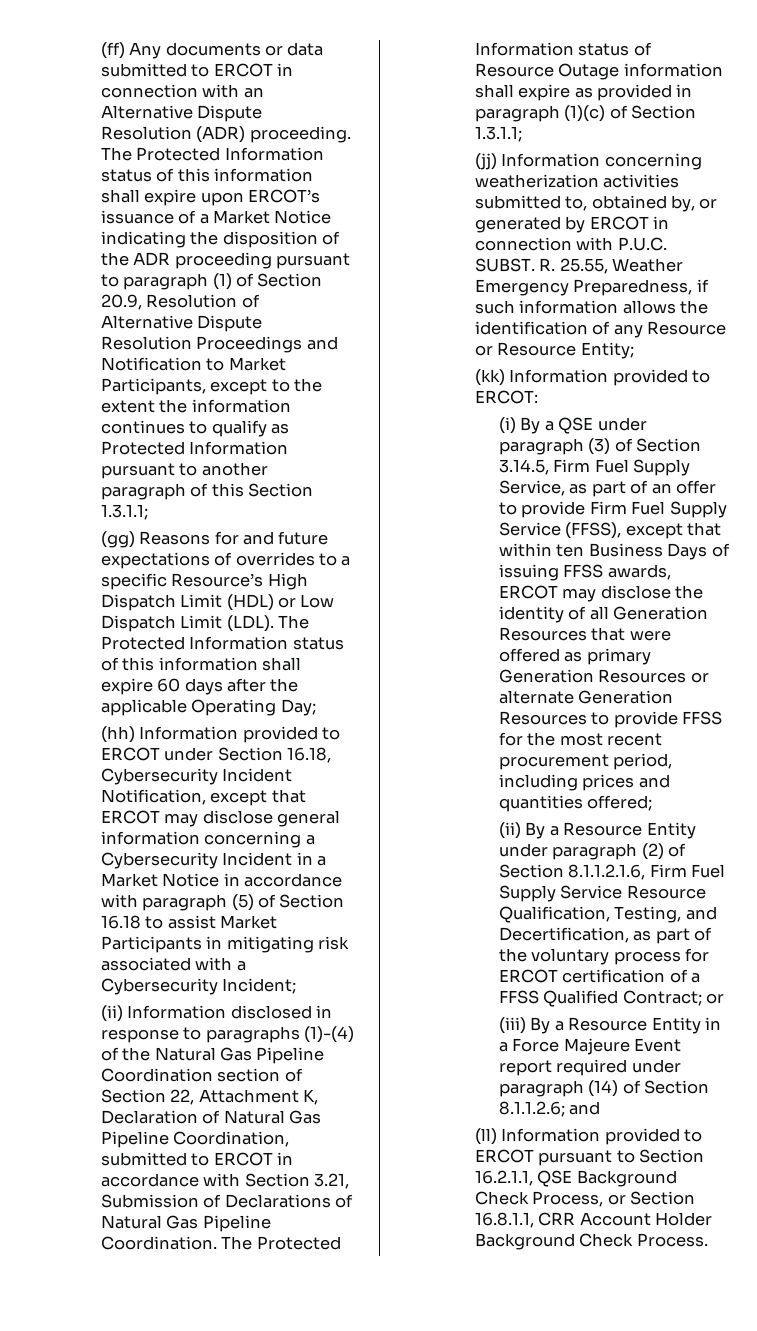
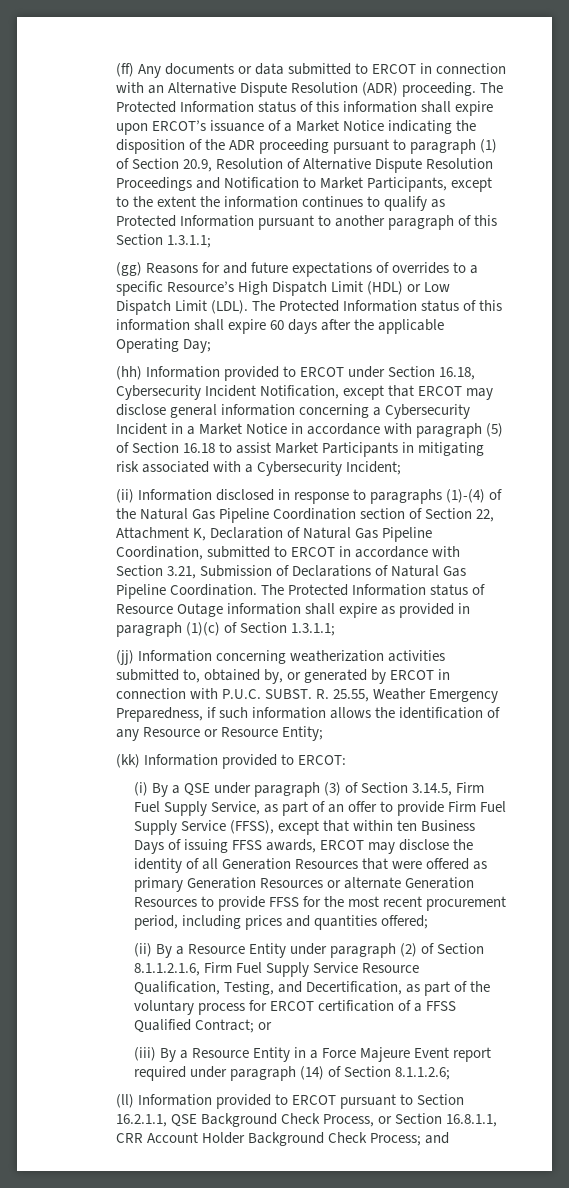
[569,1101,601,1115] and -> (451, 1073) none
[636,1233,708,1247] Process. -> [369,1132,449,1146] Process; and

